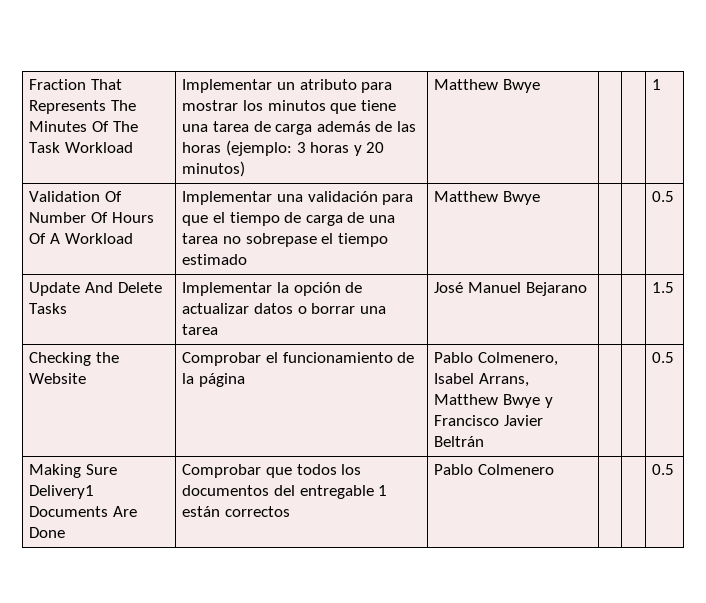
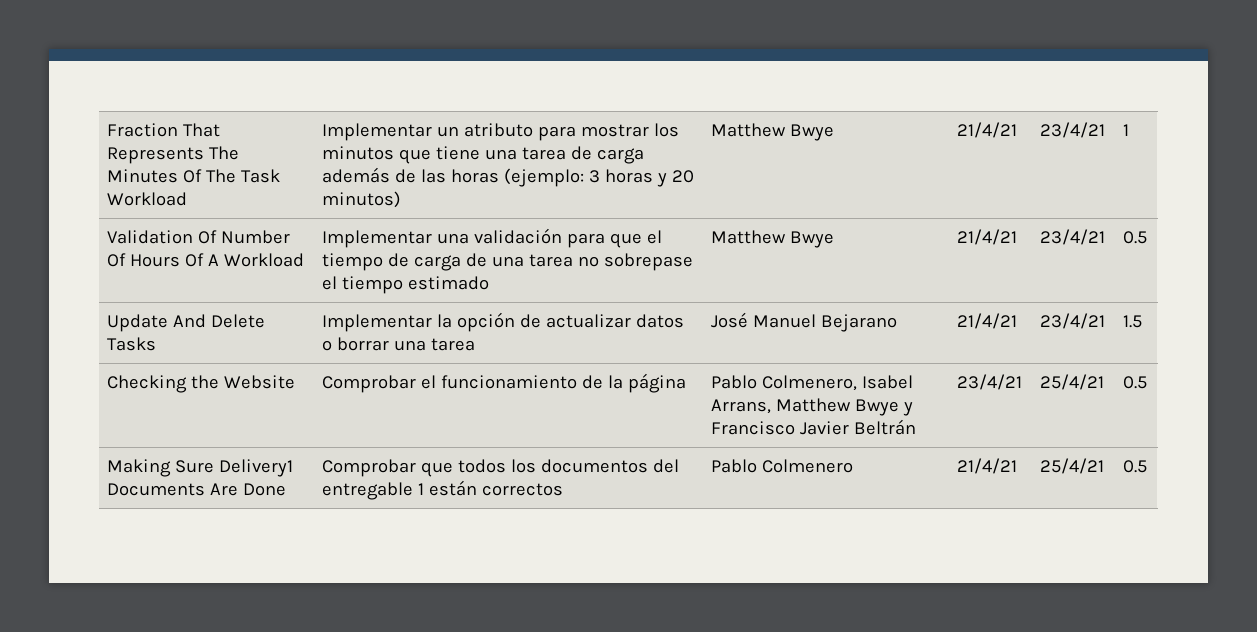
(541, 86) | -> [957,122,1018,138] [1040,122,1106,138] 21/4/21 | 23/4/21
(541, 198) | -> [957,229,1018,245] [1040,229,1106,245] 21/4/21 | 23/4/21
(587, 289) | -> [957,313,1018,329] [1040,313,1106,329] 21/4/21 | 23/4/21
(485, 441) | -> [957,374,1023,390] [1040,374,1105,390] 23/4/21 | 25/4/21
(555, 469) | -> [957,458,1018,474] [1040,458,1105,474] 21/4/21 | 25/4/21

